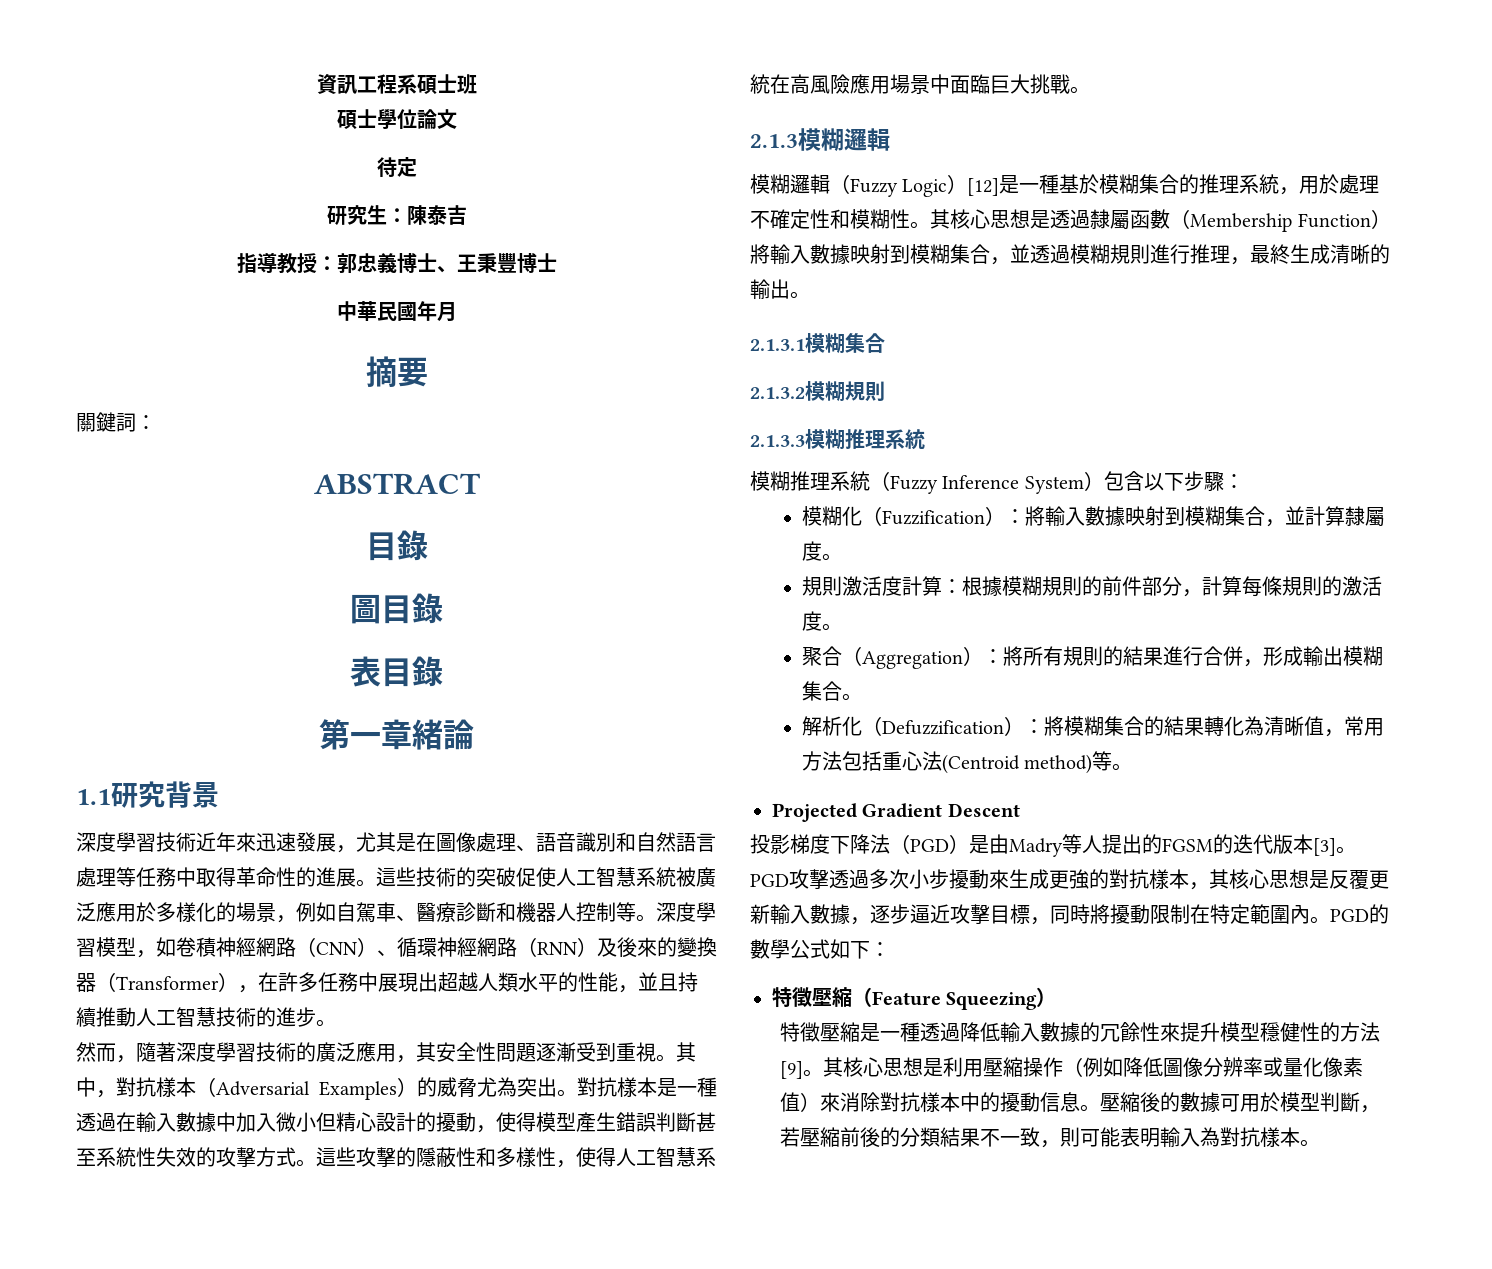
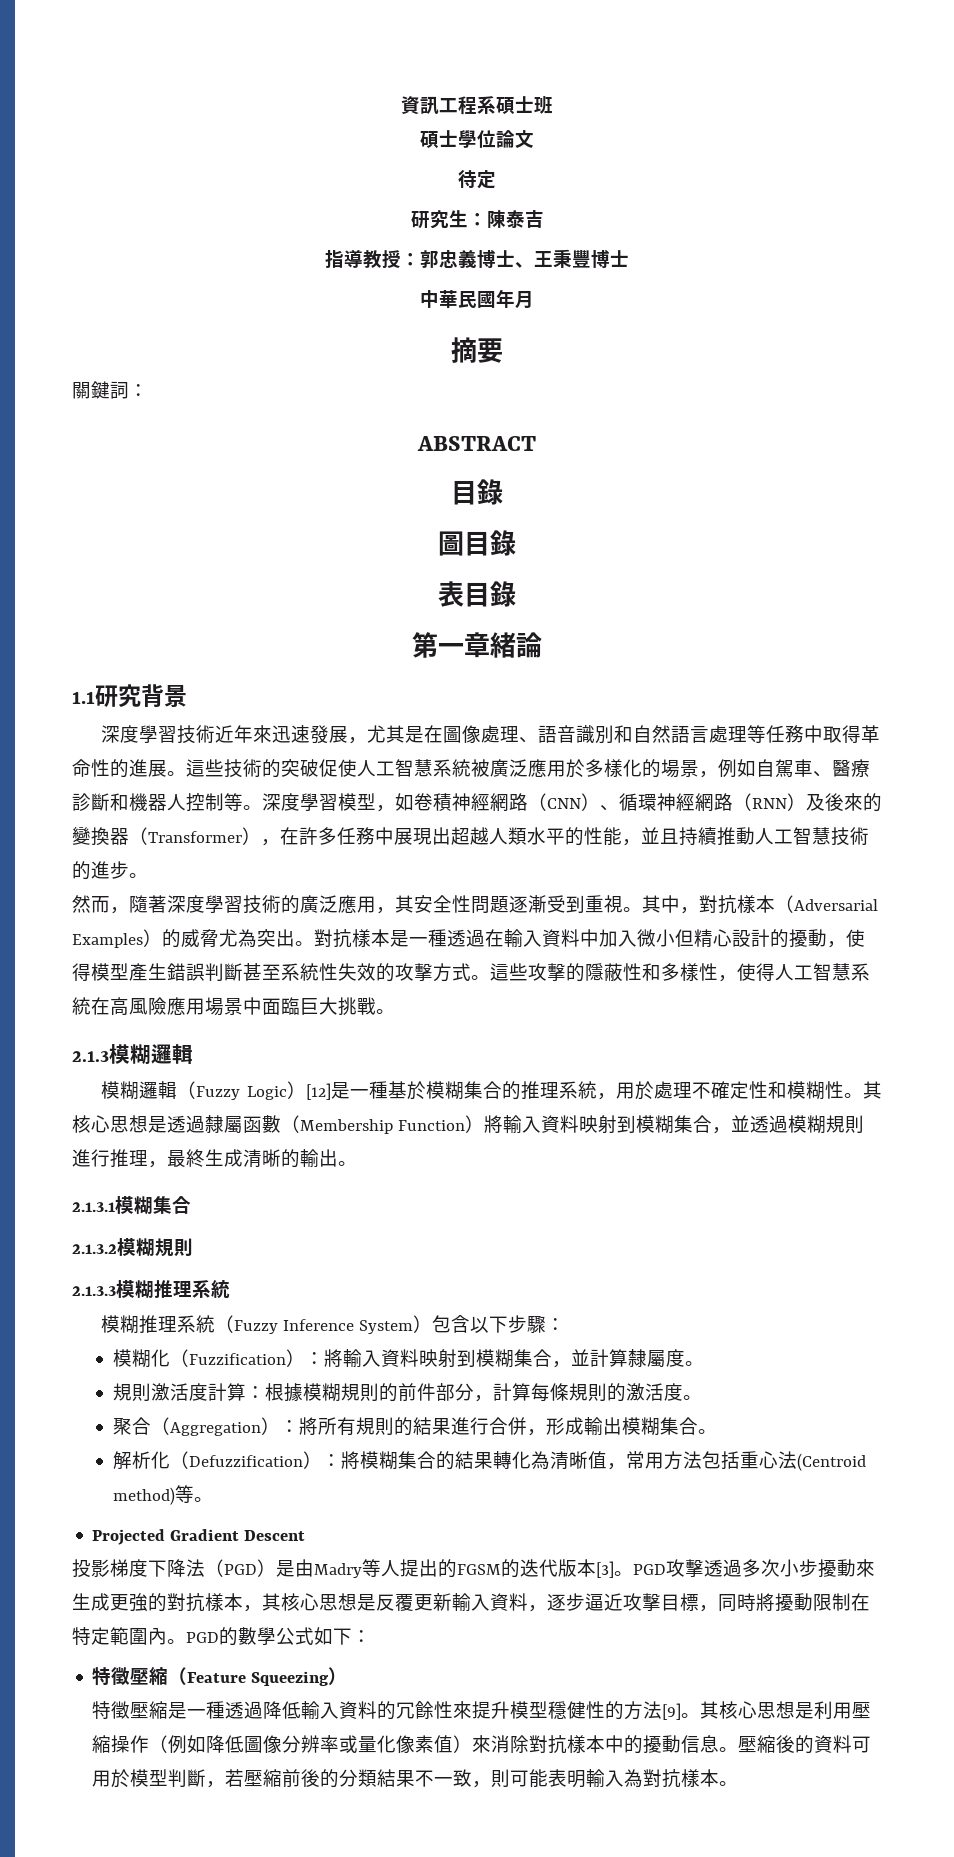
[176,1112,216,1132] 數據 -> [542,929,580,947] 資料
[810,244,850,264] 數據 -> [540,1115,579,1133] 資料
[1084,506,1125,526] 數據 -> [380,1349,419,1367] 資料
[810,904,850,924] 數據 -> [490,1593,528,1611] 資料
[1039,1022,1080,1042] 數據 -> [339,1701,378,1719] 資料
[1179,1092,1220,1112] 數據 -> [814,1735,853,1753] 資料

